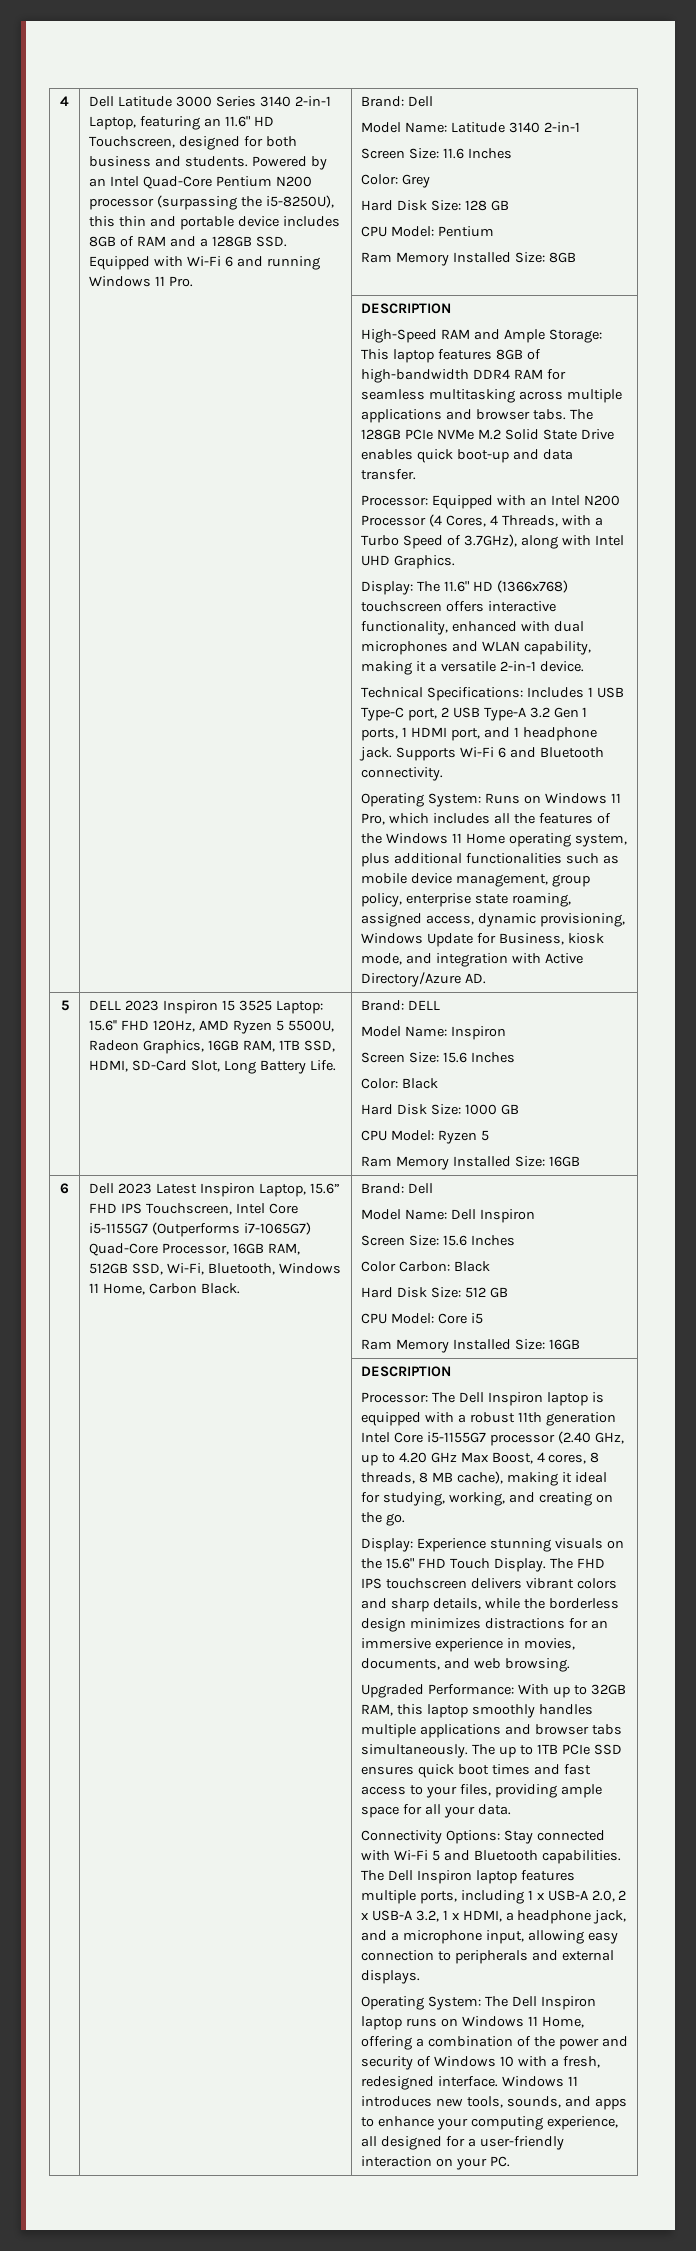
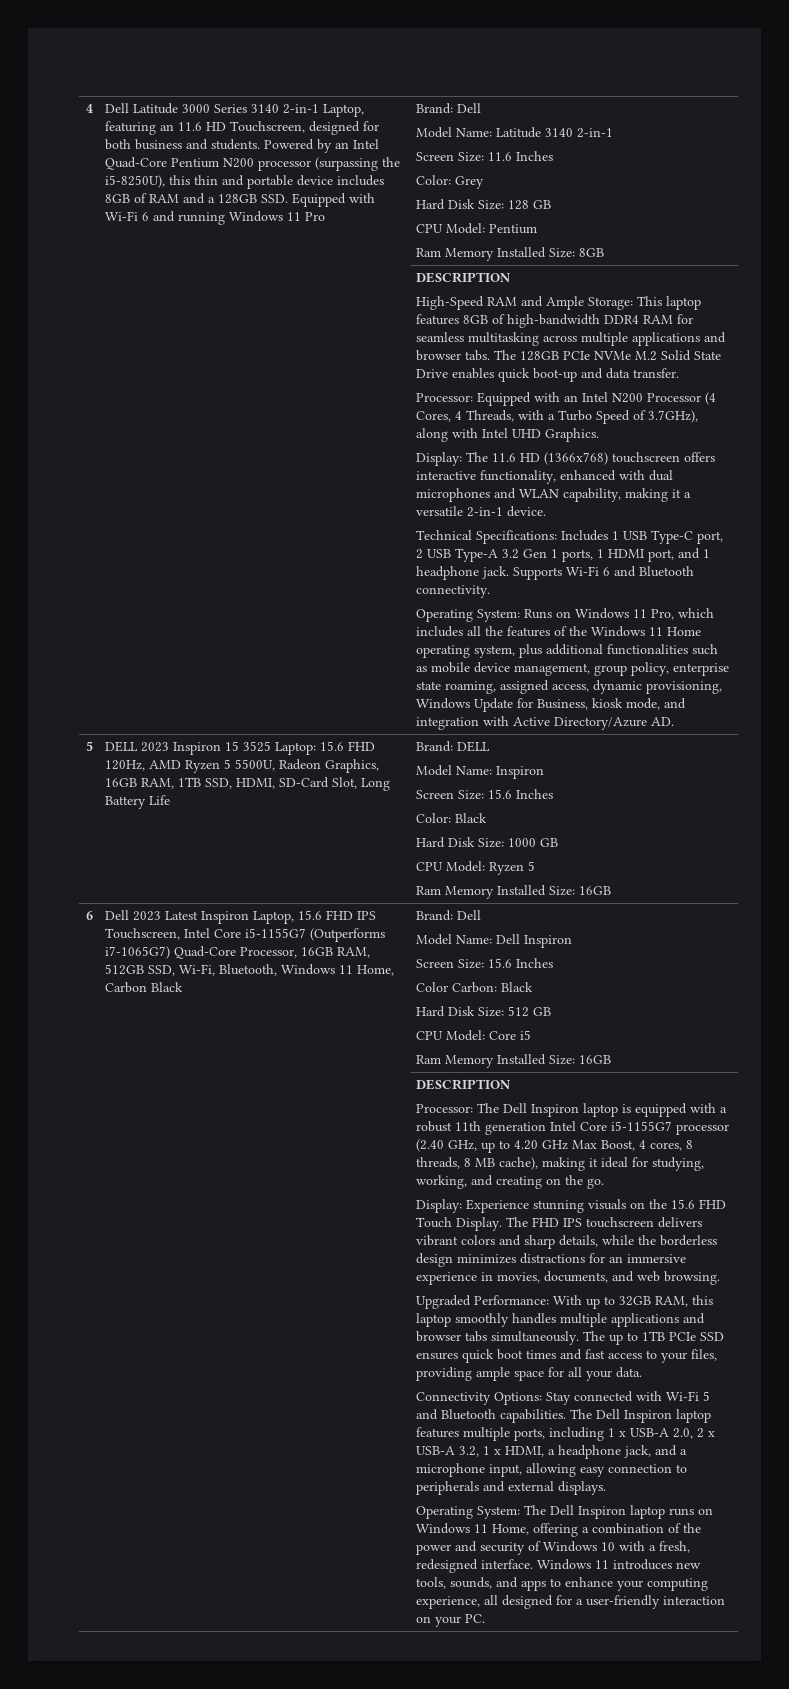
[224,116,250,127] 11.6" -> [178,122,203,131] 11.6
[168,276,193,287] Pro. -> [305,212,326,221] Pro
[443,581,469,592] 11.6" -> [492,453,517,462] 11.6
[89,1020,118,1031] 15.6'' -> [320,741,345,751] 15.6
[309,1060,336,1071] Life. -> [149,795,171,805] Life
[309,1183,340,1194] 15.6” -> [298,910,323,920] 15.6
[200,1283,240,1294] Black. -> [151,982,184,992] Black
[385,1558,414,1569] 15.6" -> [671,1199,696,1209] 15.6

